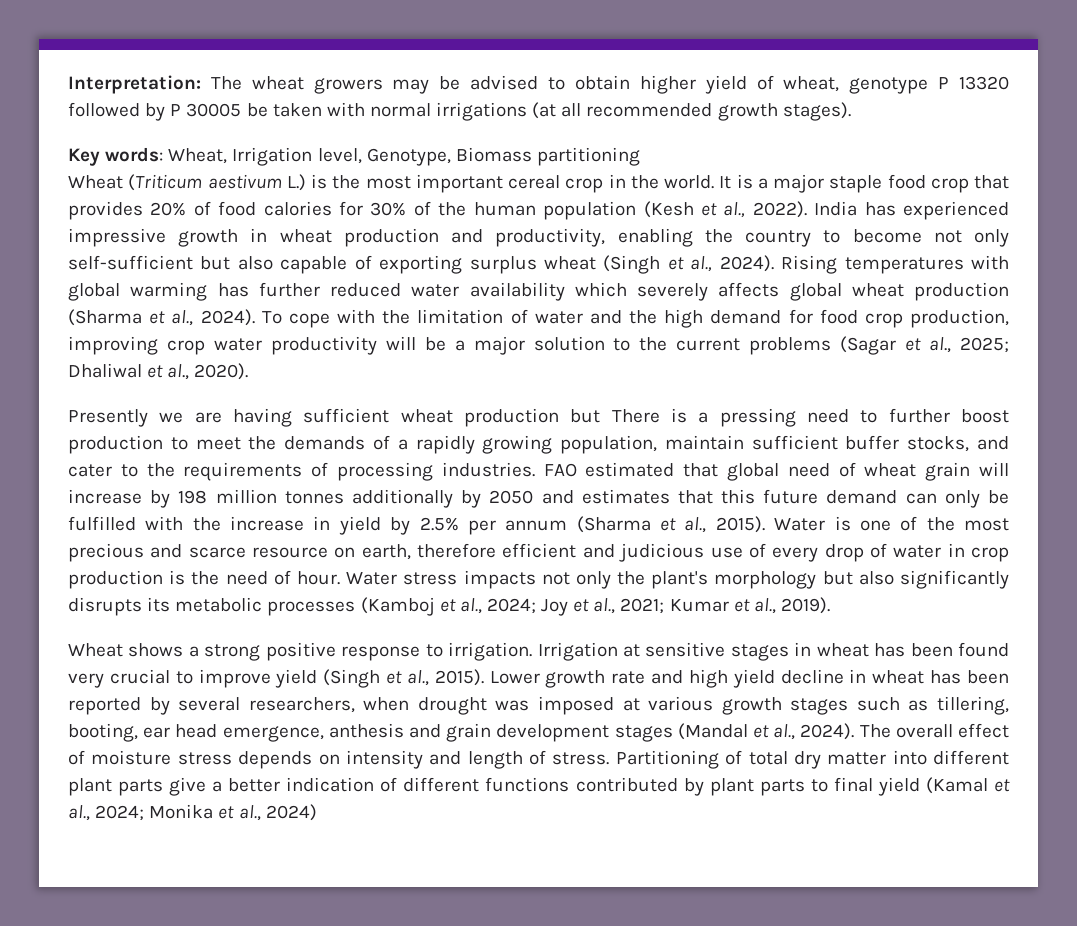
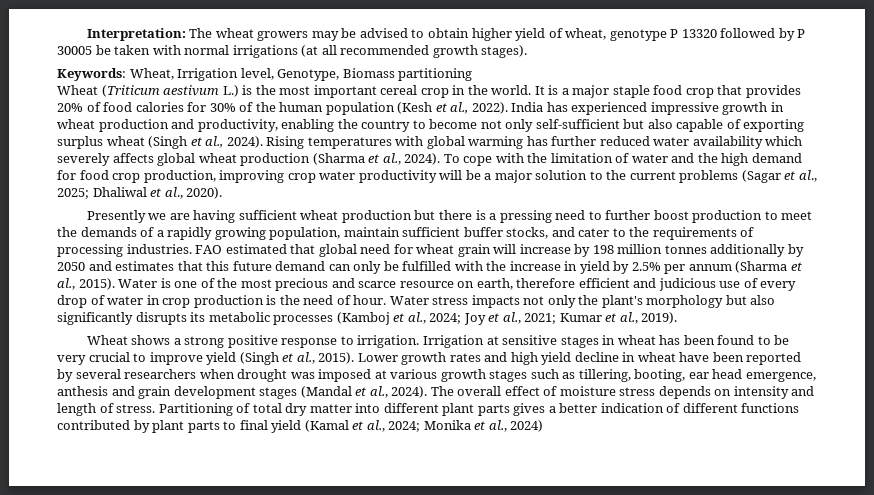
[68,147,164,166] Key words: -> [57,68,126,81] Keywords:
[611,409,660,423] There -> [438,210,472,220] there
[838,462,856,477] of -> [393,244,413,254] for
(1009, 649) none -> [757,335,790,345] to be
[611,671,646,684] rate -> [449,353,481,362] rates
[930,670,962,684] has -> [679,352,710,362] have
[248,697,355,713] researchers, -> [124,369,197,379] researchers
[169,777,207,796] give -> [513,403,546,416] gives

